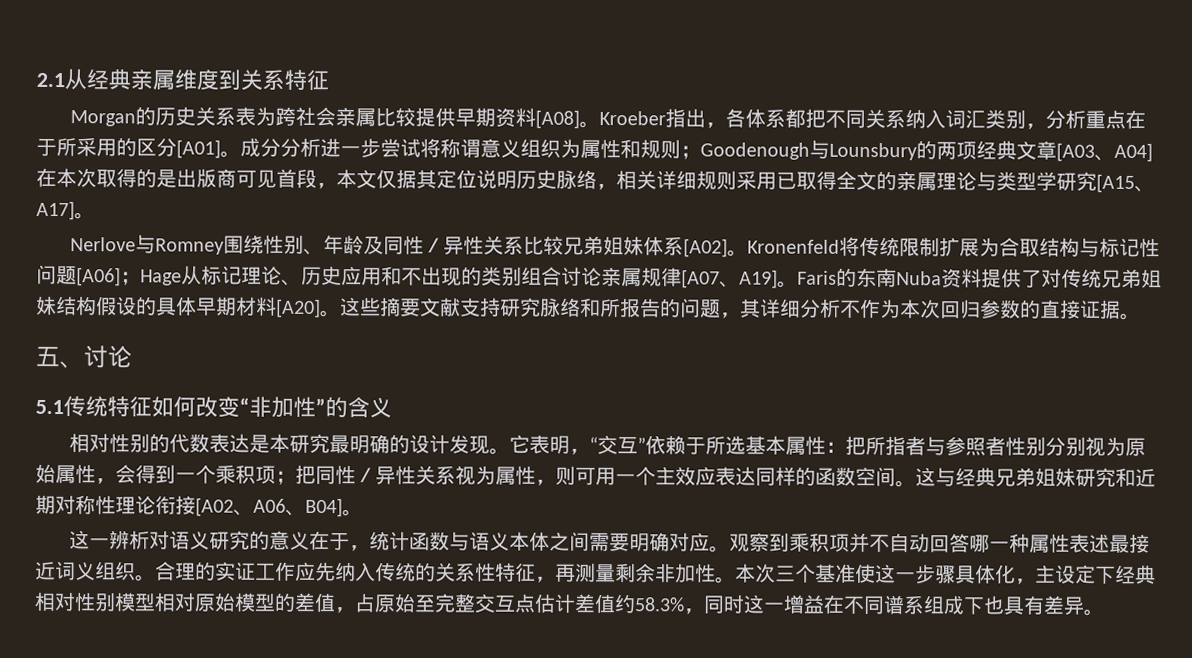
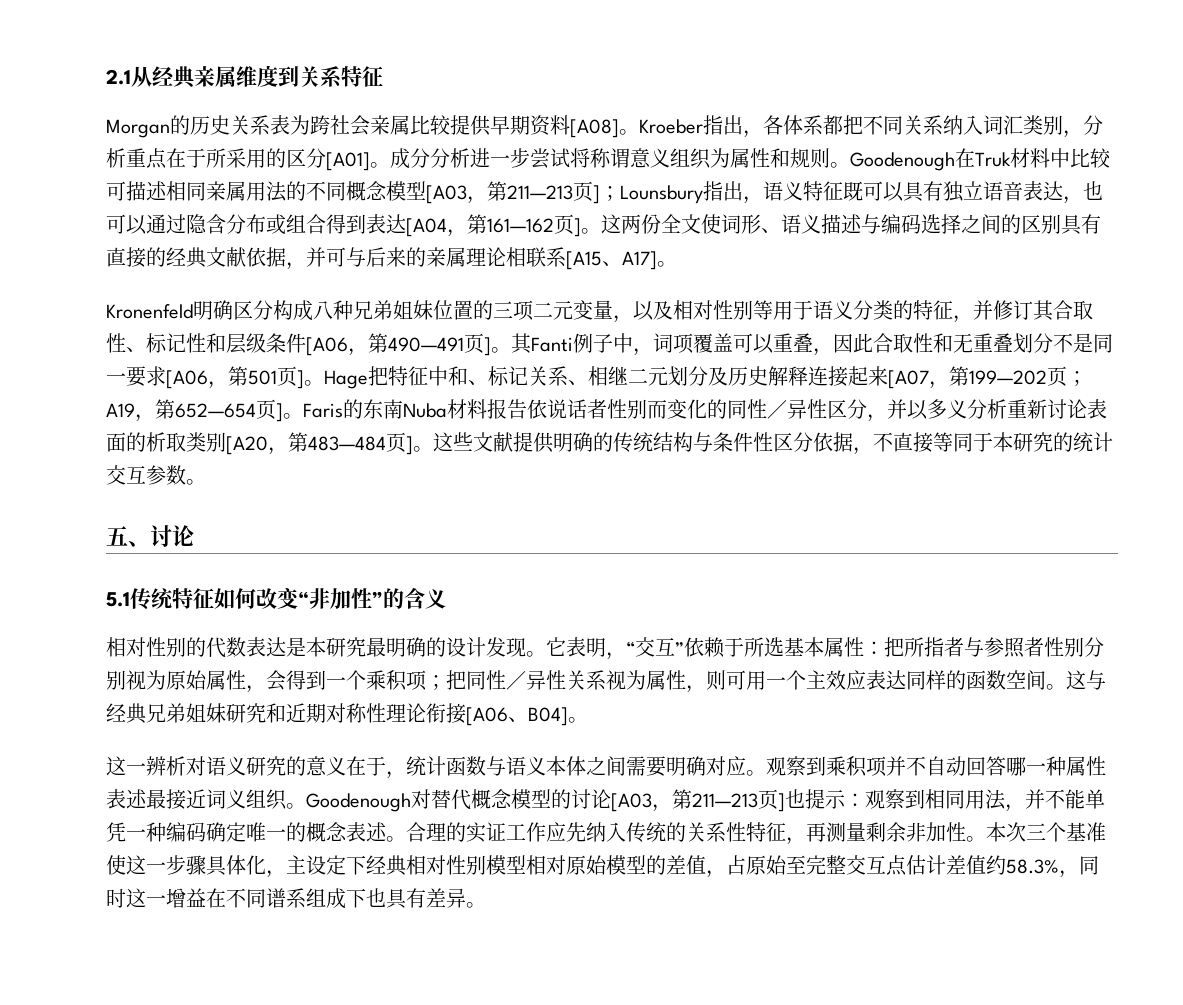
[680,139,1153,163] [36,167,1155,193] [36,200,95,221] [70,234,1161,258] [36,264,1162,289] [36,295,1121,319] ；Goodenough与Lounsbury的两项经典文章[A03、A04]在本次取得的是出版商可见首段，本文仅据其定位说明历史脉络，相关详细规则采用已取得全文的亲属理论与类型学研究[A15、A17]。 // Nerlove与Romney围绕性别、年龄及同性／异性关系比较兄弟姐妹体系[A02]。Kronenfeld将传统限制扩展为合取结构与标记性问题[A06]；Hage从标记理论、历史应用和不出现的类别组合讨论亲属规律[A07、A19]。Faris的东南Nuba资料提供了对传统兄弟姐妹结构假设的具体早期材料[A20]。这些摘要文献支持研究脉络和所报告的问题，其详细分析不作为本次回归参数的直接证据 -> [830,148,1111,171] [106,181,1103,204] [106,214,1101,237] [106,247,677,270] [106,300,1093,323] [106,333,1113,356] [106,366,1087,389] [106,399,1107,422] [106,432,1113,455] [106,465,186,485] 。Goodenough在Truk材料中比较可描述相同亲属用法的不同概念模型[A03，第211—213页]；Lounsbury指出，语义特征既可以具有独立语音表达，也可以通过隐含分布或组合得到表达[A04，第161—162页]。这两份全文使词形、语义描述与编码选择之间的区别具有直接的经典文献依据，并可与后来的亲属理论相联系[A15、A17]。 // Kronenfeld明确区分构成八种兄弟姐妹位置的三项二元变量，以及相对性别等用于语义分类的特征，并修订其合取性、标记性和层级条件[A06，第490—491页]。其Fanti例子中，词项覆盖可以重叠，因此合取性和无重叠划分不是同一要求[A06，第501页]。Hage把特征中和、标记关系、相继二元划分及历史解释连接起来[A07，第199—202页；A19，第652—654页]。Faris的东南Nuba材料报告依说话者性别而变化的同性／异性区分，并以多义分析重新讨论表面的析取类别[A20，第483—484页]。这些文献提供明确的传统结构与条件性区分依据，不直接等同于本研究的统计交互参数
[195,497,286,517] [A02、A06 -> [466,707,508,726] [A06
(156, 578) none -> [306,789,1105,812] [106,822,406,842] Goodenough对替代概念模型的讨论[A03，第211—213页]也提示：观察到相同用法，并不能单凭一种编码确定唯一的概念表述。

